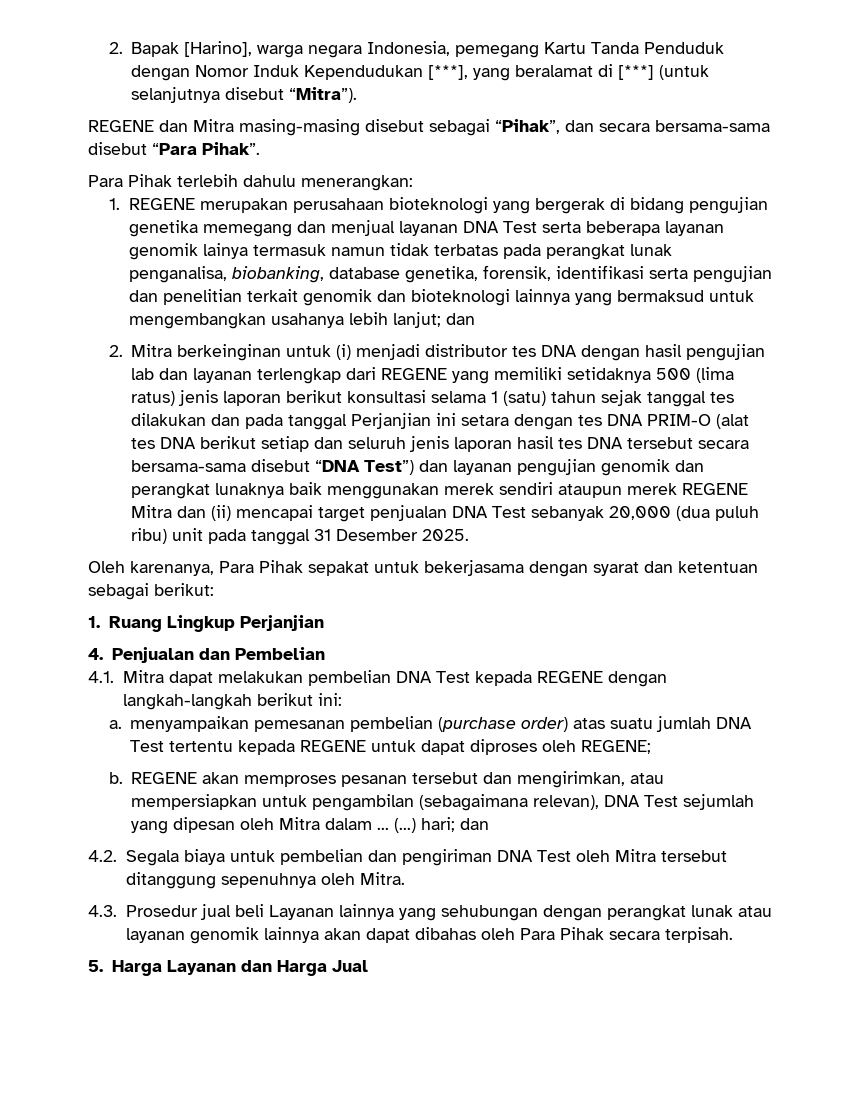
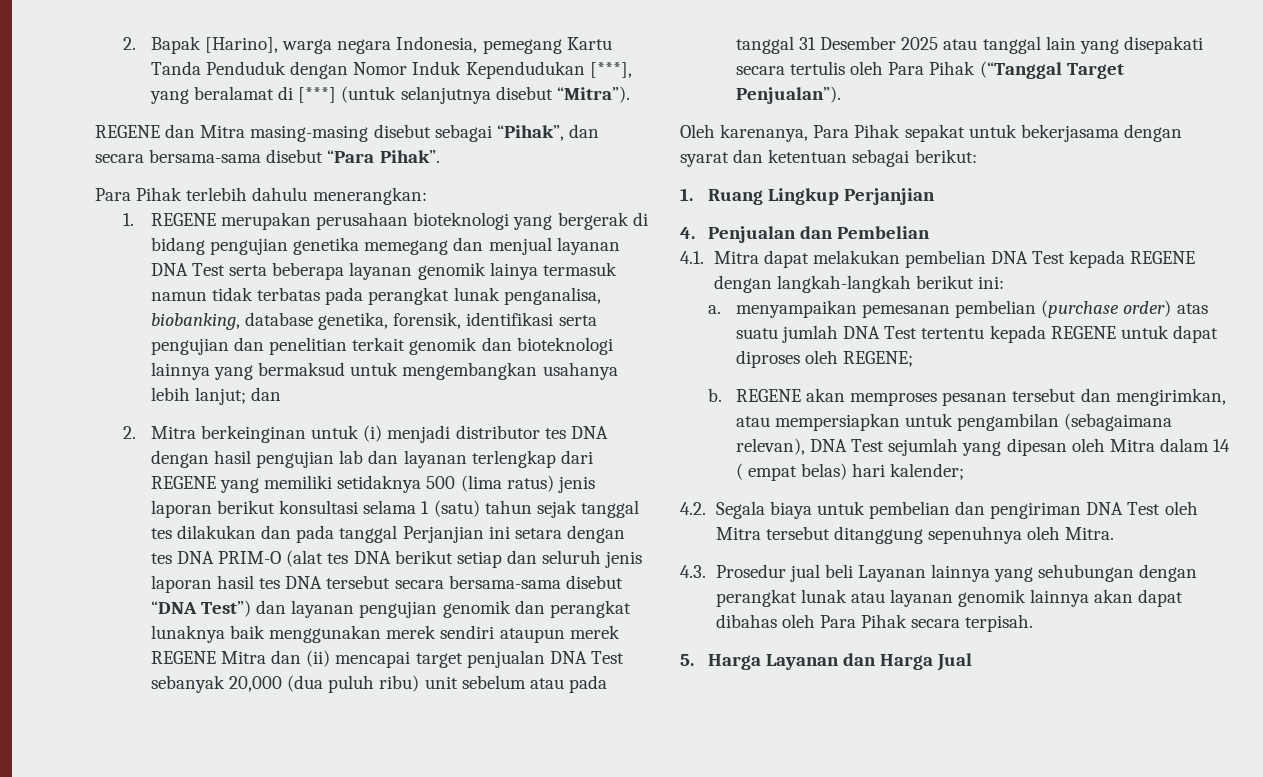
(204, 534) none -> [461,675,564,689] sebelum atau
[422,529,470,541] 2025. -> [901,36,1203,54] [735,61,1124,79] [735,86,841,104] 2025 atau tanggal lain yang disepakati secara tertulis oleh Para Pihak (“Tanggal Target Penjualan”).
[377,817,490,833] ... (...) hari; dan -> [1213,439,1231,452] [735,463,965,481] 14 ( empat belas) hari kalender;

